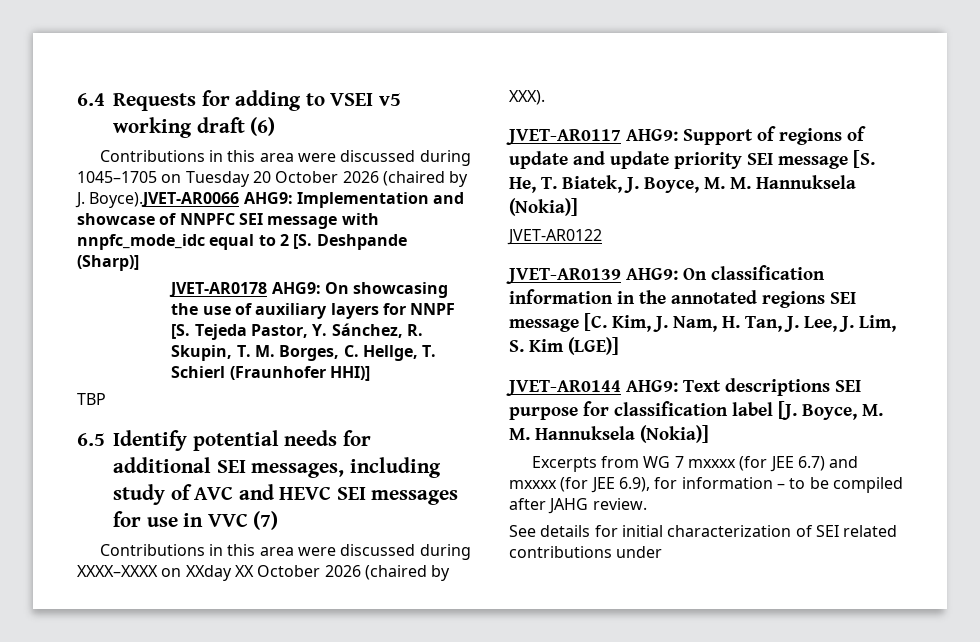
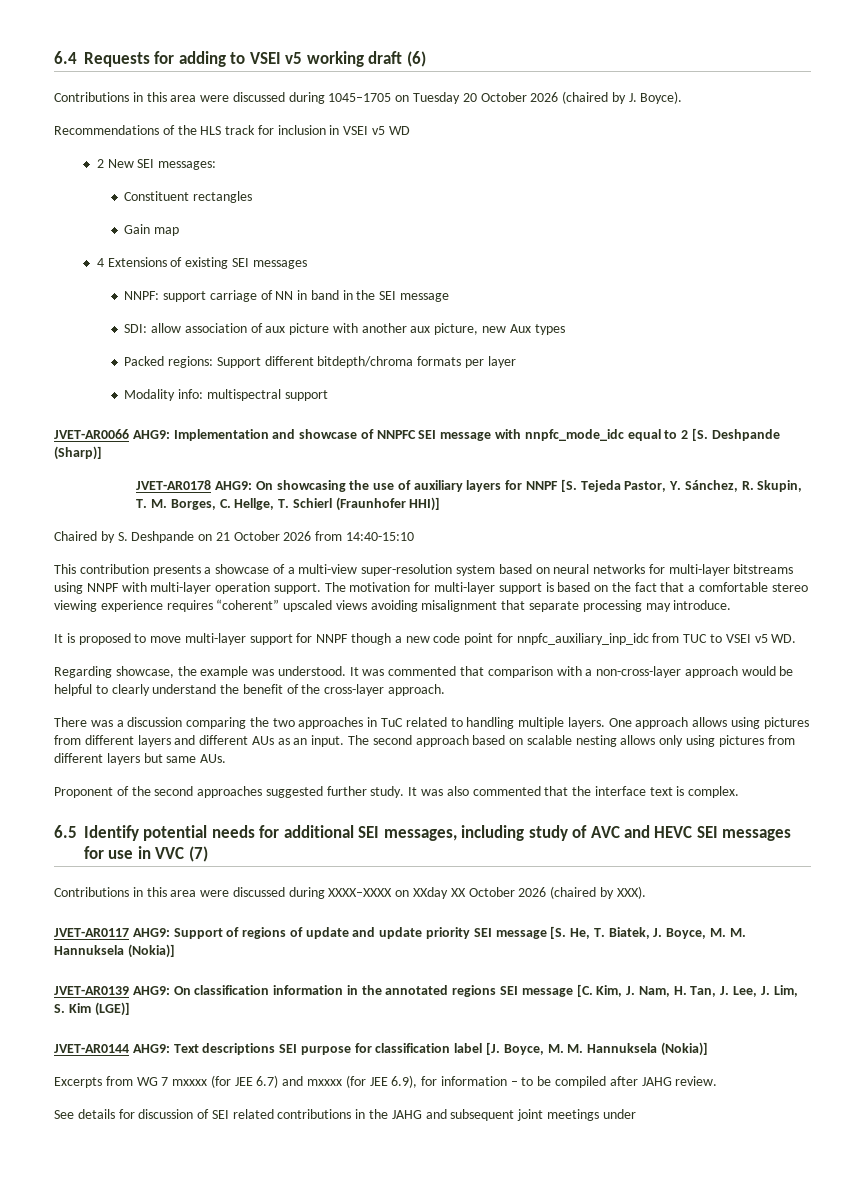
[89,192,240,208] Boyce).JVET-AR0066 -> [640,91,683,104] [54,125,410,135] [96,159,217,170] [124,191,252,203] [124,224,179,236] [96,257,307,269] [124,290,449,302] [124,323,565,335] [124,356,516,368] [124,389,328,401] [54,429,129,439] Boyce). // Recommendations of the HLS track for inclusion in VSEI v5 WD // 2 New SEI messages: // Constituent rectangles // Gain map // 4 Extensions of existing SEI messages // NNPF: support carriage of NN in band in the SEI message // SDI: allow association of aux picture with another aux picture, new Aux types // Packed regions: Support different bitdepth/chroma formats per layer // Modality info: multispectral support // JVET-AR0066
[77,393,106,405] TBP -> [54,531,415,543] [54,564,794,576] [54,582,808,594] [54,599,732,612] [54,633,797,645] [54,666,794,678] [54,684,446,696] [54,717,809,729] [54,735,795,747] [54,753,227,765] [54,786,740,798] Chaired by S. Deshpande on 21 October 2026 from 14:40-15:10 // This contribution presents a showcase of a multi-view super-resolution system based on neural networks for multi-layer bitstreams using NNPF with multi-layer operation support. The motivation for multi-layer support is based on the fact that a comfortable stereo viewing experience requires “coherent” upscaled views avoiding misalignment that separate processing may introduce. // It is proposed to move multi-layer support for NNPF though a new code point for nnpfc_auxiliary_inp_idc from TUC to VSEI v5 WD. // Regarding showcase, the example was understood. It was commented that comparison with a non-cross-layer approach would be helpful to clearly understand the benefit of the cross-layer approach. // There was a discussion comparing the two approaches in TuC related to handling multiple layers. One approach allows using pictures from different layers and different AUs as an input. The second approach based on scalable nesting allows only using pictures from different layers but same AUs. // Proponent of the second approaches suggested further study. It was also commented that the interface text is complex.
[507,229,602,245] // JVET-AR0122 -> (175, 951) none
[621,525,792,537] initial characterization -> [138,1109,194,1119] discussion
(612, 552) none -> [355,1109,599,1121] in the JAHG and subsequent joint meetings

